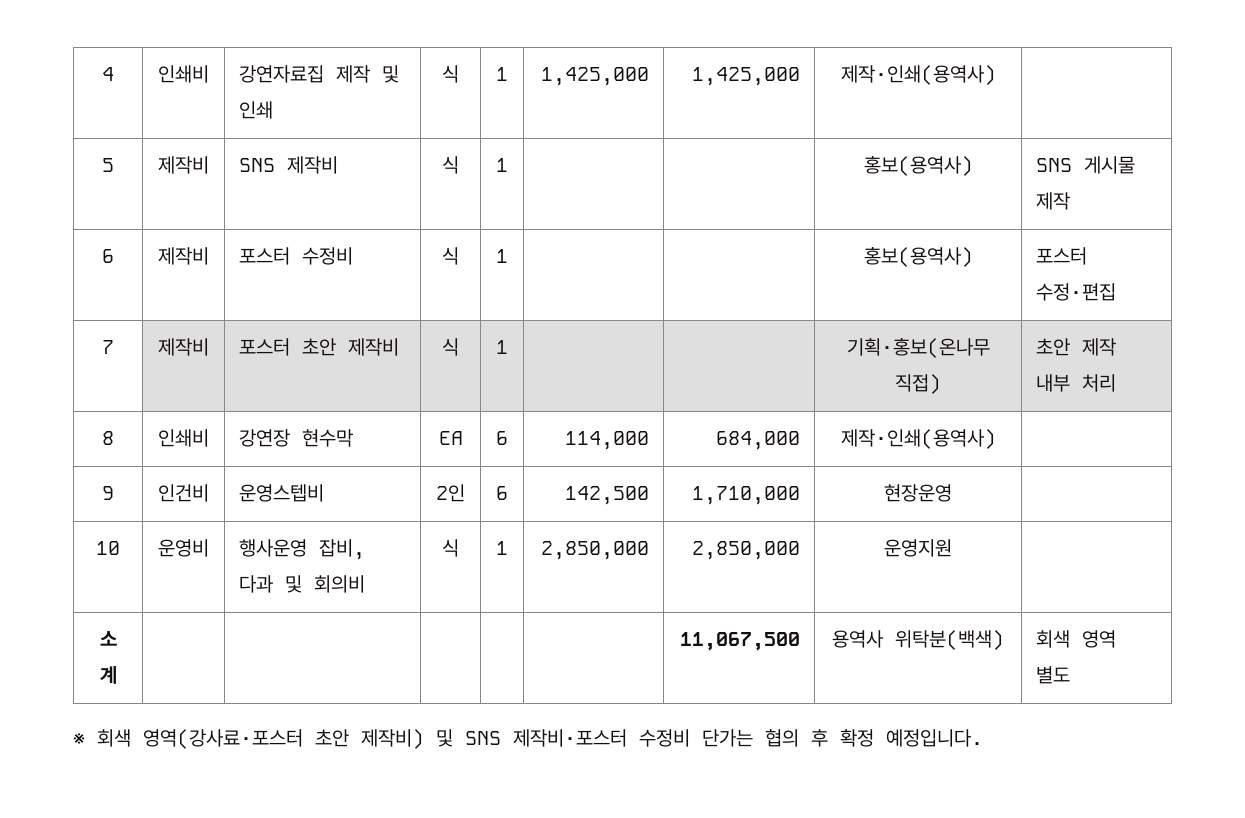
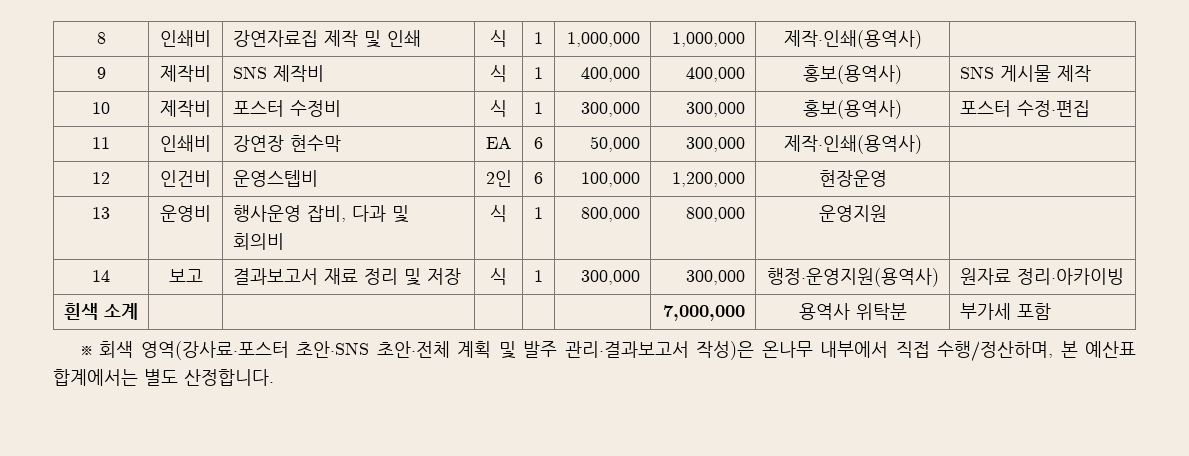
[102,67,114,81] 4 -> [96,32,106,44] 8
[540,67,649,86] [691,67,800,86] [840,65,996,85] [102,158,114,172] 1,425,000 | 1,425,000 | 제작·인쇄(용역사) | // 5 -> [567,32,641,47] [672,32,746,47] [783,30,922,49] [96,67,106,79] 1,000,000 | 1,000,000 | 제작·인쇄(용역사) | // 9
(508, 165) | -> [581,67,641,82] [686,67,746,82] 400,000 | 400,000
[102,249,114,263] 6 -> [92,102,110,114] 10
(508, 256) | -> [581,102,641,117] [686,102,746,117] 300,000 | 300,000
[102,340,114,354] [158,338,209,356] [239,338,400,356] [442,338,459,356] [496,340,508,354] [846,337,990,358] [895,374,941,394] [1036,338,1117,356] [1036,374,1117,392] [102,431,114,445] 7 | 제작비 | 포스터 초안 제작비 | 식 | 1 | | | 기획·홍보(온나무 직접) | 초안 제작 내부 처리 // 8 -> [92,137,110,149] 11
[564,431,649,450] [715,431,800,450] [840,429,996,449] [102,486,114,500] 114,000 | 684,000 | 제작·인쇄(용역사) | // 9 -> [590,136,641,152] [686,137,746,152] [783,135,922,154] [92,172,110,184] 50,000 | 300,000 | 제작·인쇄(용역사) | // 12
[564,486,649,505] [691,486,800,505] 142,500 | 1,710,000 -> [581,172,641,187] [672,172,746,187] 100,000 | 1,200,000
[96,541,120,555] 10 -> [92,207,110,219] 13
[540,541,649,560] [691,541,800,560] 2,850,000 | 2,850,000 -> [581,207,641,222] [686,207,746,222] 800,000 | 800,000
[99,631,117,646] [99,666,117,684] [679,632,800,651] [832,630,1004,650] [1036,630,1117,648] [1036,666,1071,684] [73,729,983,749] 소 계 | | | | | | 11,067,500 | 용역사 위탁분(백색) | 회색 영역 별도 // ※ 회색 영역(강사료·포스터 초안 제작비) 및 SNS 제작비·포스터 수정비 단가는 협의 후 확정 예정입니다. -> [92,270,110,282] [168,269,203,282] [232,268,461,286] [490,268,507,285] [534,270,543,282] [581,270,641,285] [686,270,746,285] [766,268,939,287] [959,268,1124,285] [64,303,138,320] [663,305,746,321] [798,303,907,320] [959,303,1051,320] [80,341,1136,362] [53,369,274,386] 14 | 보고 | 결과보고서 재료 정리 및 저장 | 식 | 1 | 300,000 | 300,000 | 행정·운영지원(용역사) | 원자료 정리·아카이빙 // 흰색 소계 | | | | | | 7,000,000 | 용역사 위탁분 | 부가세 포함 // ※ 회색 영역(강사료·포스터 초안·SNS 초안·전체 계획 및 발주 관리·결과보고서 작성)은 온나무 내부에서 직접 수행/정산하며, 본 예산표 합계에서는 별도 산정합니다.

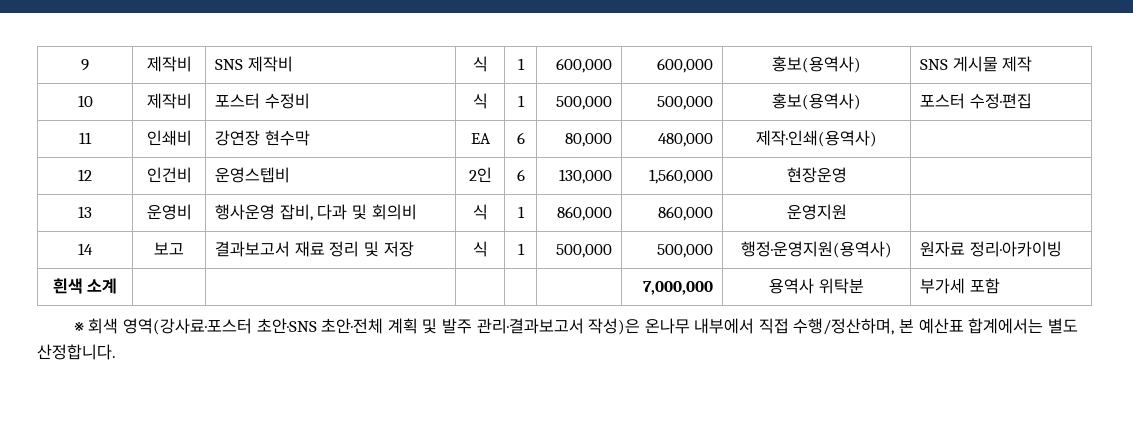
[96,32,106,44] [160,30,211,47] [232,30,421,48] [490,30,507,47] [534,32,543,44] [567,32,641,47] [672,32,746,47] [783,30,922,49] 8 | 인쇄비 | 강연자료집 제작 및 인쇄 | 식 | 1 | 1,000,000 | 1,000,000 | 제작·인쇄(용역사) | // -> (81, 65) none
[581,67,641,82] [686,67,746,82] 400,000 | 400,000 -> [555,58,612,73] [656,58,713,73] 600,000 | 600,000
[581,102,641,117] [686,102,746,117] 300,000 | 300,000 -> [555,96,612,110] [656,96,713,110] 500,000 | 500,000
[590,136,641,152] [686,137,746,152] 50,000 | 300,000 -> [564,133,612,147] [657,133,713,147] 80,000 | 480,000
[581,172,641,187] [672,172,746,187] 100,000 | 1,200,000 -> [558,169,612,184] [648,169,713,184] 130,000 | 1,560,000
[581,207,641,222] [686,207,746,222] 800,000 | 800,000 -> [556,206,612,221] [657,206,713,221] 860,000 | 860,000
[581,270,641,285] [686,270,746,285] 300,000 | 300,000 -> [555,244,612,258] [656,244,713,258] 500,000 | 500,000

